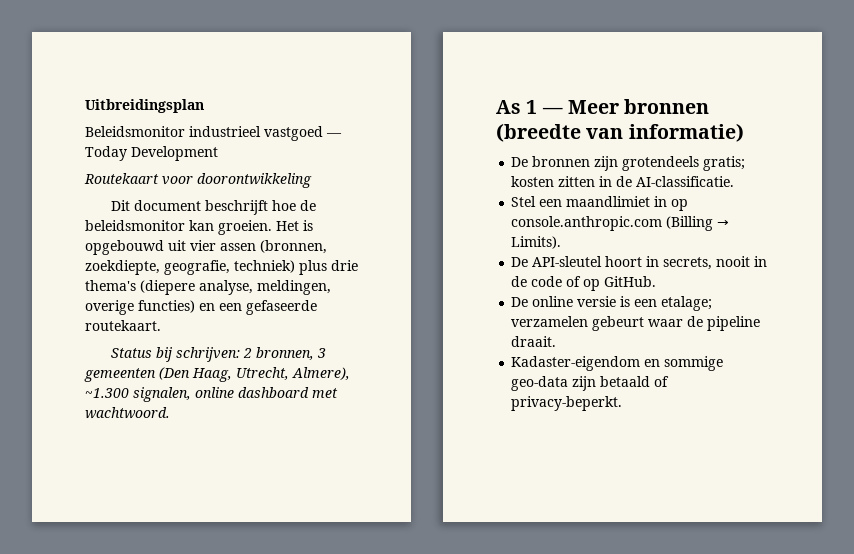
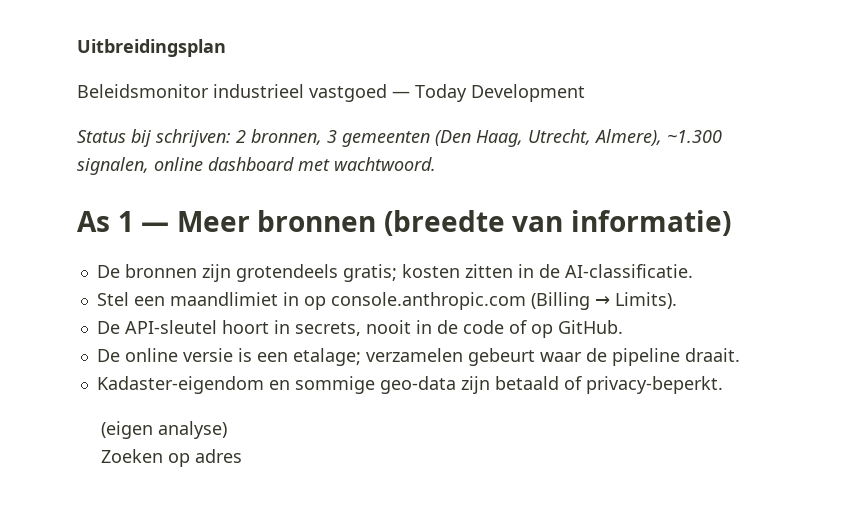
[84,173,312,188] [110,200,316,215] [85,220,313,235] [85,240,327,255] [85,260,358,275] [85,280,331,295] [85,300,317,315] [85,320,161,331] // Routekaart voor doorontwikkeling // Dit document beschrijft hoe de beleidsmonitor kan groeien. Het is opgebouwd uit vier assen (bronnen, zoekdiepte, geografie, techniek) plus drie thema's (diepere analyse, meldingen, overige functies) en een gefaseerde routekaart. -> (585, 93) none
(623, 403) none -> [101,421,228,439] [101,449,243,467] // (eigen analyse) // Zoeken op adres

